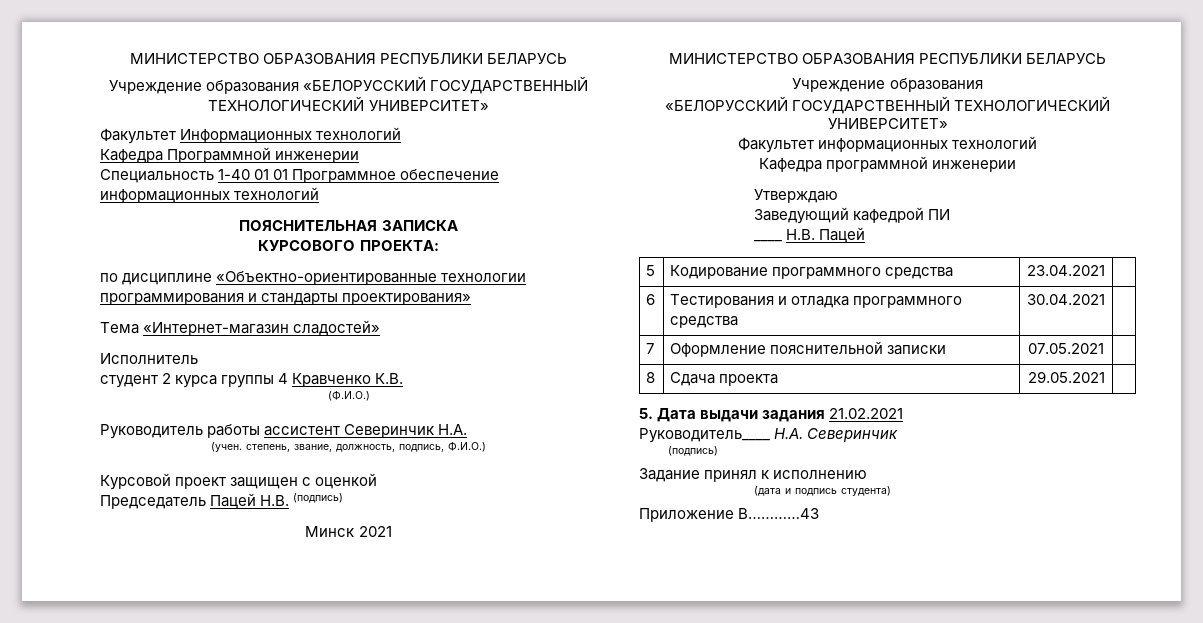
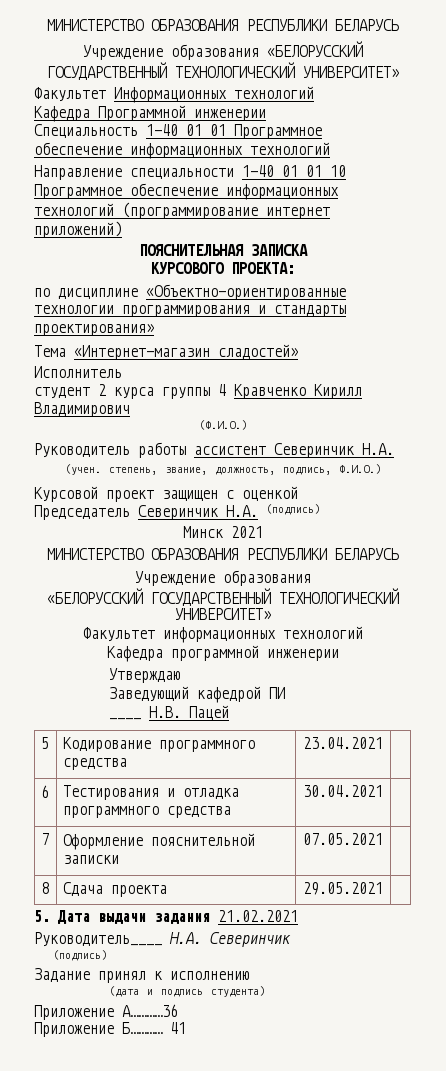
(320, 193) none -> [34,165,346,180] [34,183,339,200] [34,202,330,219] [34,221,122,238] // Направление специальности 1-40 01 01 10 Программное обеспечение информационных технологий (программирование интернет приложений)
[375,373,404,384] К.В. -> [314,384,362,399] [34,402,130,417] Кирилл Владимирович
[210,493,290,509] Пацей Н.В. -> [138,505,258,520] Северинчик Н.А.
[738,508,820,519] В…………43 -> [122,1004,178,1017] [34,1022,186,1037] А…………36 // Приложение Б………… 41

